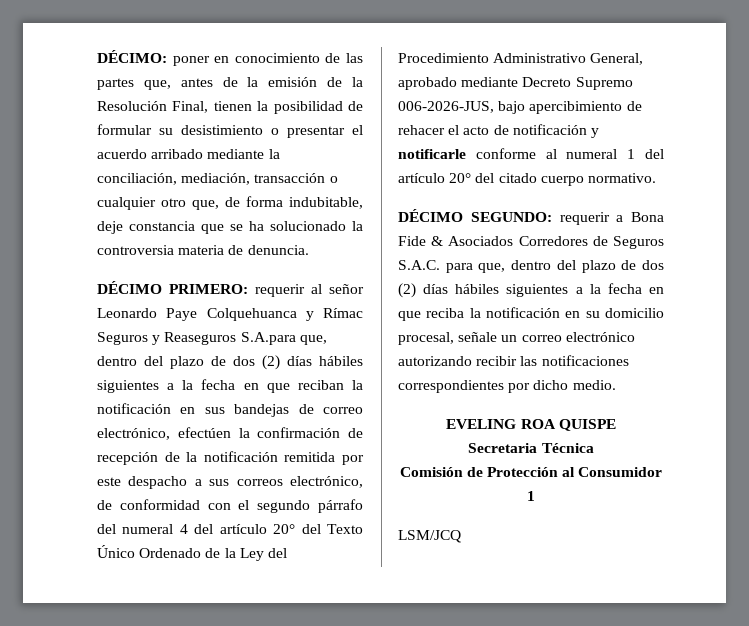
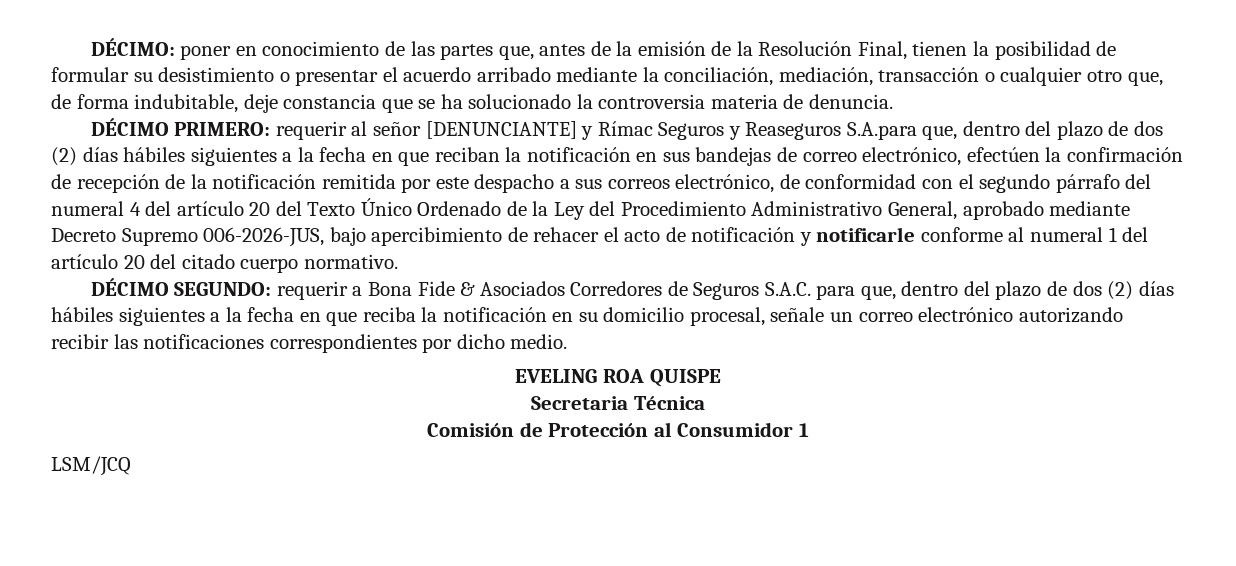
[97,308,297,321] Leonardo Paye Colquehuanca -> [425,121,577,139] [DENUNCIANTE]
[273,524,296,534] 20° -> [249,202,271,216] 20
[449,173,472,183] 20° -> [123,255,145,269] 20

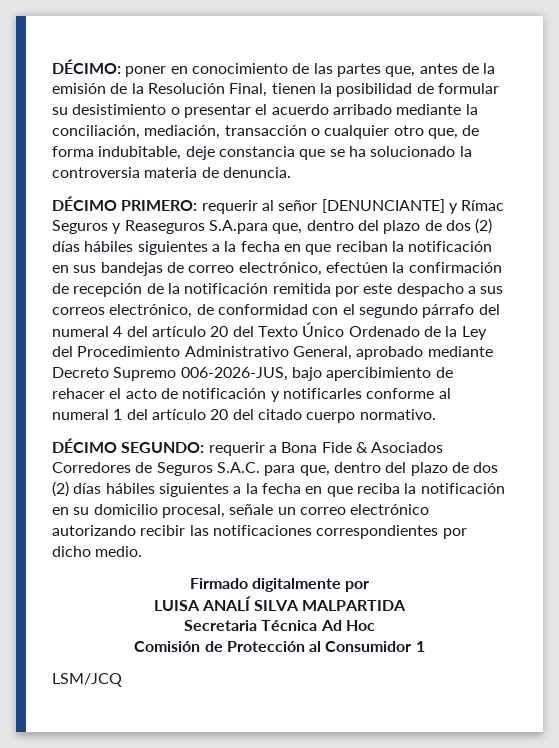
[816,227,916,242] notificarle -> [282,388,362,399] notificarles
[515,369,721,387] EVELING ROA QUISPE -> [189,578,370,592] [153,596,407,611] Firmado digitalmente por // LUISA ANALÍ SILVA MALPARTIDA
(705, 403) none -> [320,620,375,631] Ad Hoc

